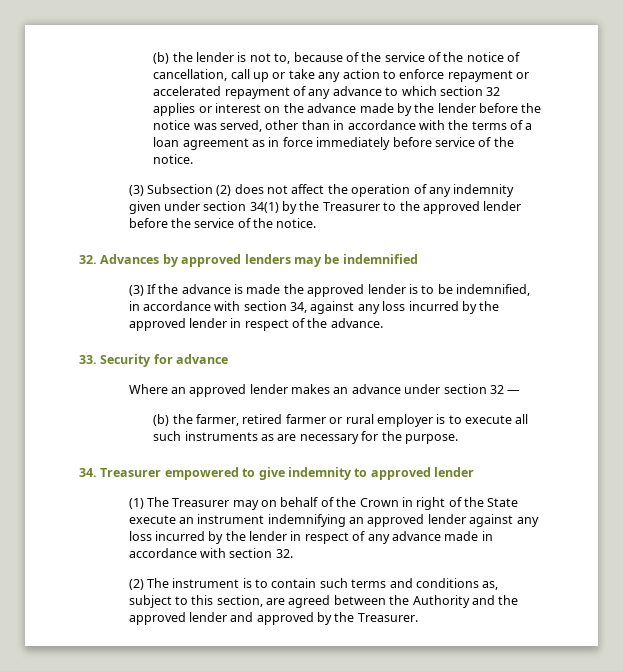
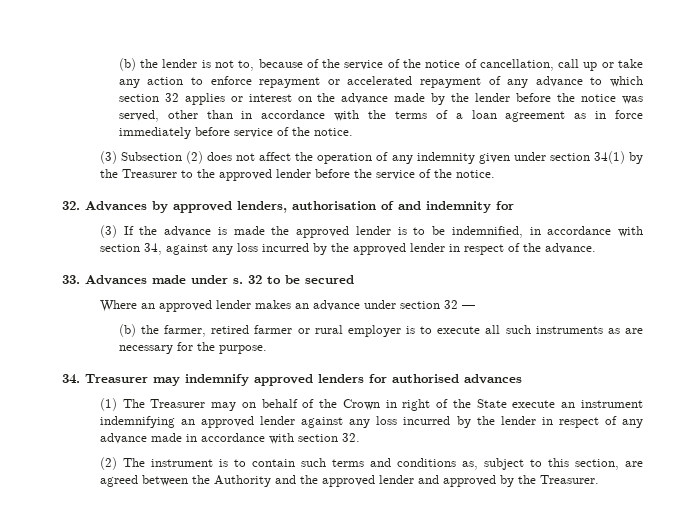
[244,254,418,267] lenders may be indemnified -> [237,201,514,213] lenders, authorisation of and indemnity for
[100,354,229,367] Security for advance -> [85,275,354,285] Advances made under s. 32 to be secured
[164,467,474,480] empowered to give indemnity to approved lender -> [153,374,522,386] may indemnify approved lenders for authorised advances

